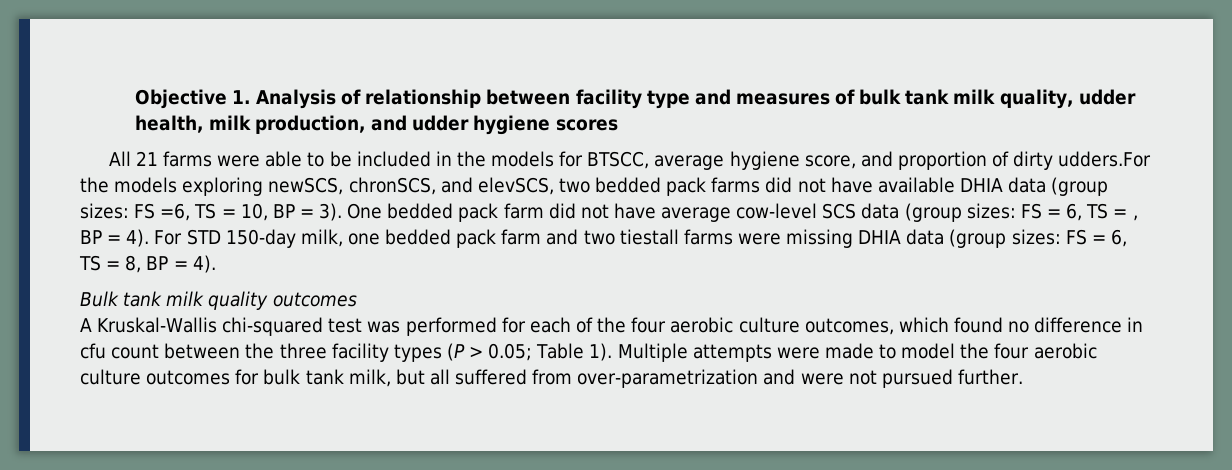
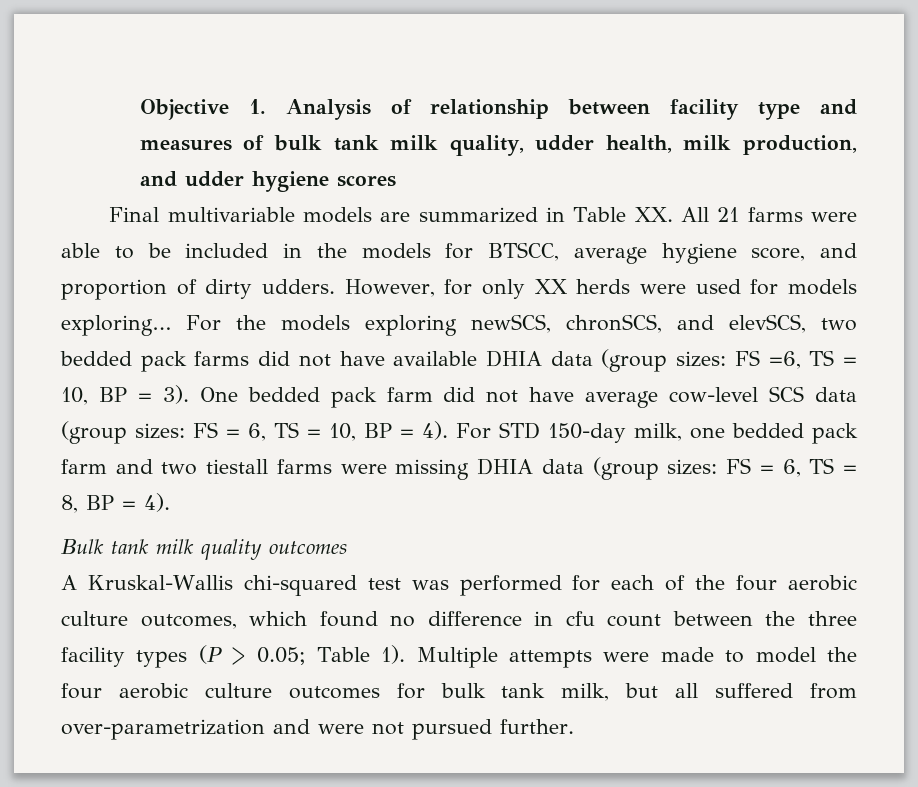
(618, 125) none -> [109,207,673,223] Final multivariable models are summarized in Table XX.
[1058,151,1152,167] udders.For -> [262,279,857,299] [61,315,221,336] udders. However, for only XX herds were used for models exploring… For
[1132,215,1138,221] , -> [329,423,356,441] 10,

